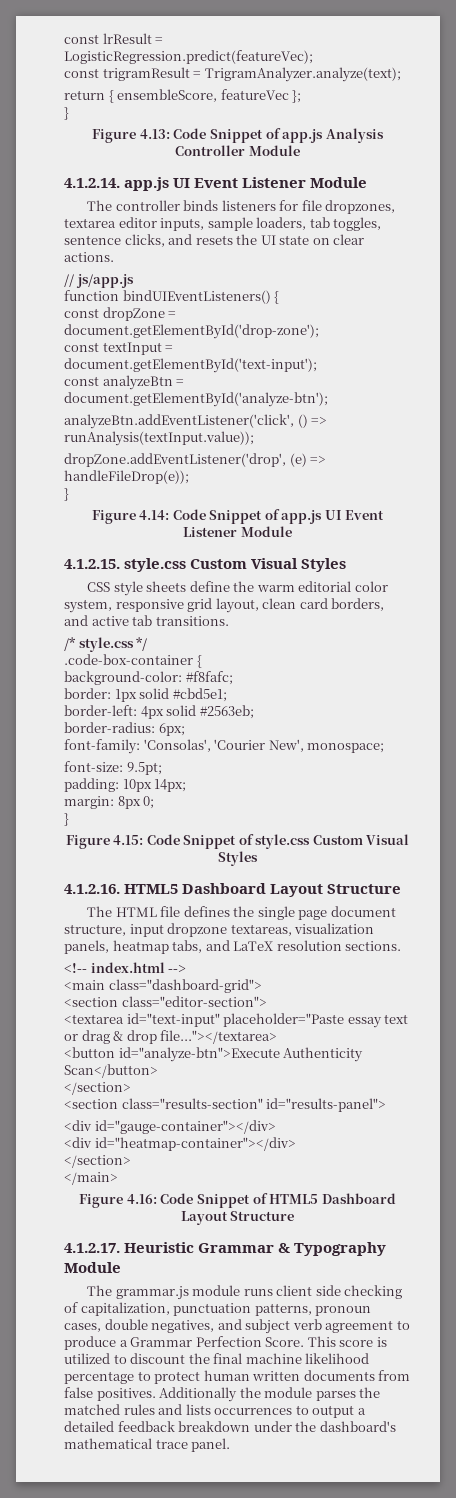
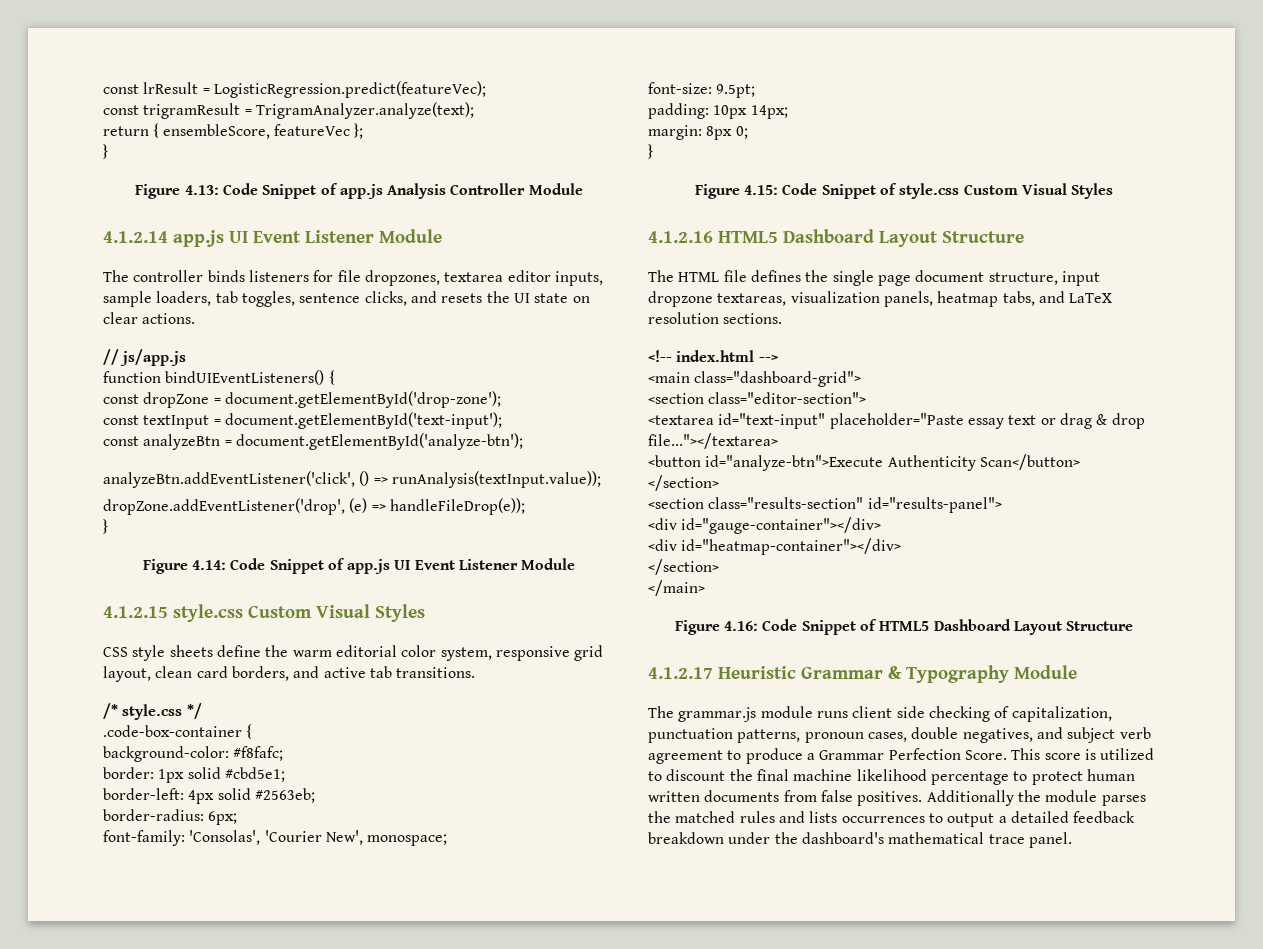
[64,178,120,188] 4.1.2.14. -> [103,231,168,243] 4.1.2.14
[64,559,120,569] 4.1.2.15. -> [103,606,168,618] 4.1.2.15
[64,884,120,894] 4.1.2.16. -> [648,231,713,243] 4.1.2.16
[64,1243,120,1253] 4.1.2.17. -> [648,667,713,679] 4.1.2.17

